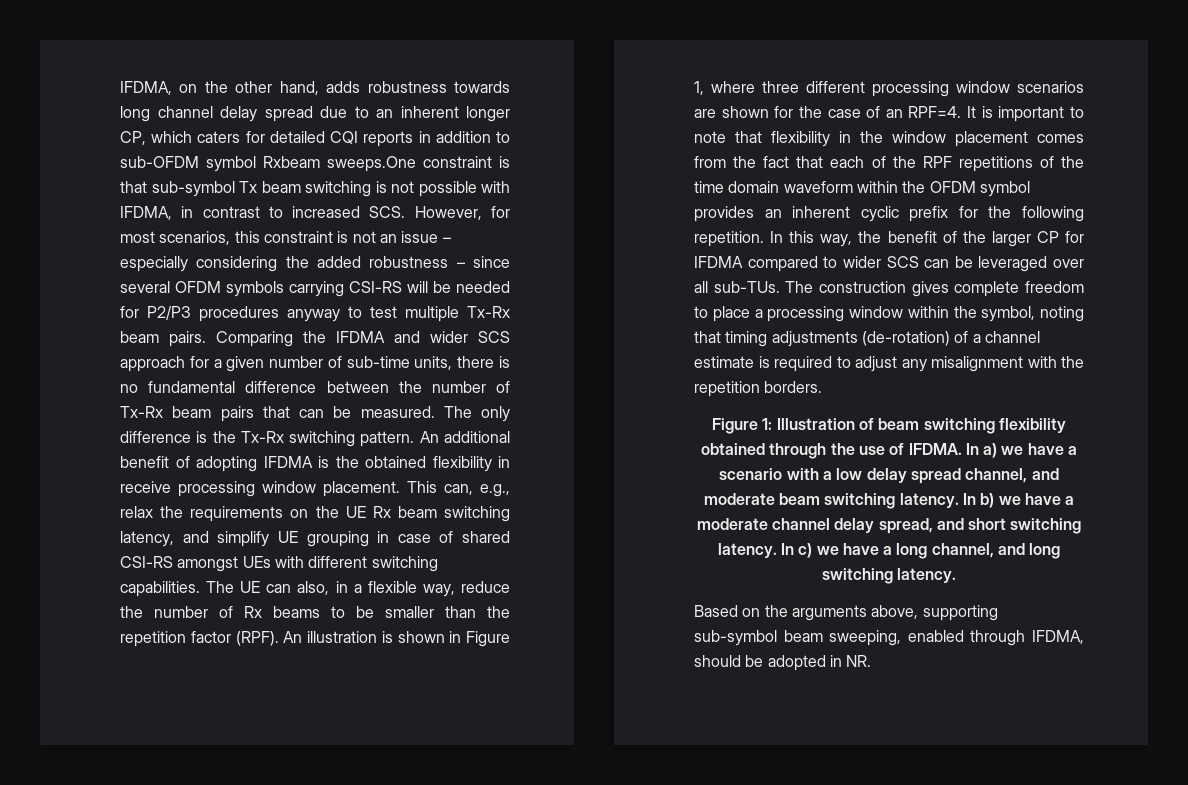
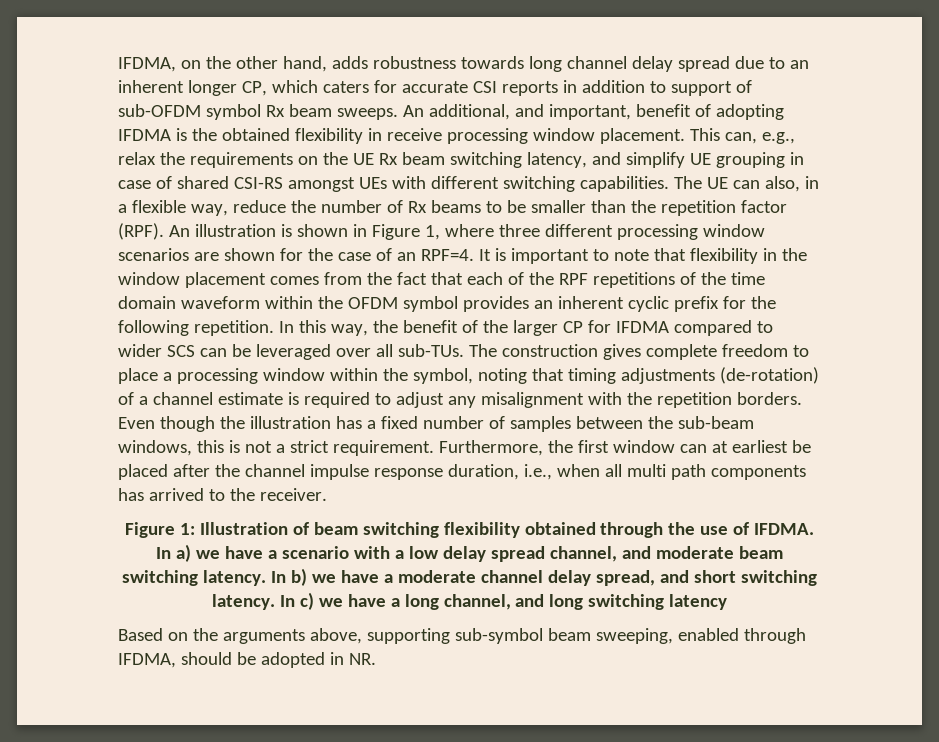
[269,131,359,144] detailed CQI -> [401,81,497,93] accurate CSI
[120,156,510,172] [120,181,510,197] [120,206,510,220] [120,231,451,245] [120,256,510,272] [120,281,510,297] [120,306,510,322] [120,331,510,347] [120,356,510,372] [120,381,511,393] [120,406,510,422] [120,431,510,447] sub-OFDM symbol Rxbeam sweeps.One constraint is that sub-symbol Tx beam switching is not possible with IFDMA, in contrast to increased SCS. However, for most scenarios, this constraint is not an issue – especially considering the added robustness – since several OFDM symbols carrying CSI-RS will be needed for P2/P3 procedures anyway to test multiple Tx-Rx beam pairs. Comparing the IFDMA and wider SCS approach for a given number of sub-time units, there is no fundamental difference between the number of Tx-Rx beam pairs that can be measured. The only difference is the Tx-Rx switching pattern. An additional -> [670,80,752,96] [118,104,631,120] support of sub-OFDM symbol Rx beam sweeps. An additional, and important,
(823, 387) none -> [118,416,754,432] [118,440,811,456] [118,464,806,480] [118,488,327,501] Even though the illustration has a fixed number of samples between the sub-beam windows, this is not a strict requirement. Furthermore, the first window can at earliest be placed after the channel impulse response duration, i.e., when all multi path components has arrived to the receiver.
[897,568,957,583] latency. -> [669,594,728,610] latency

